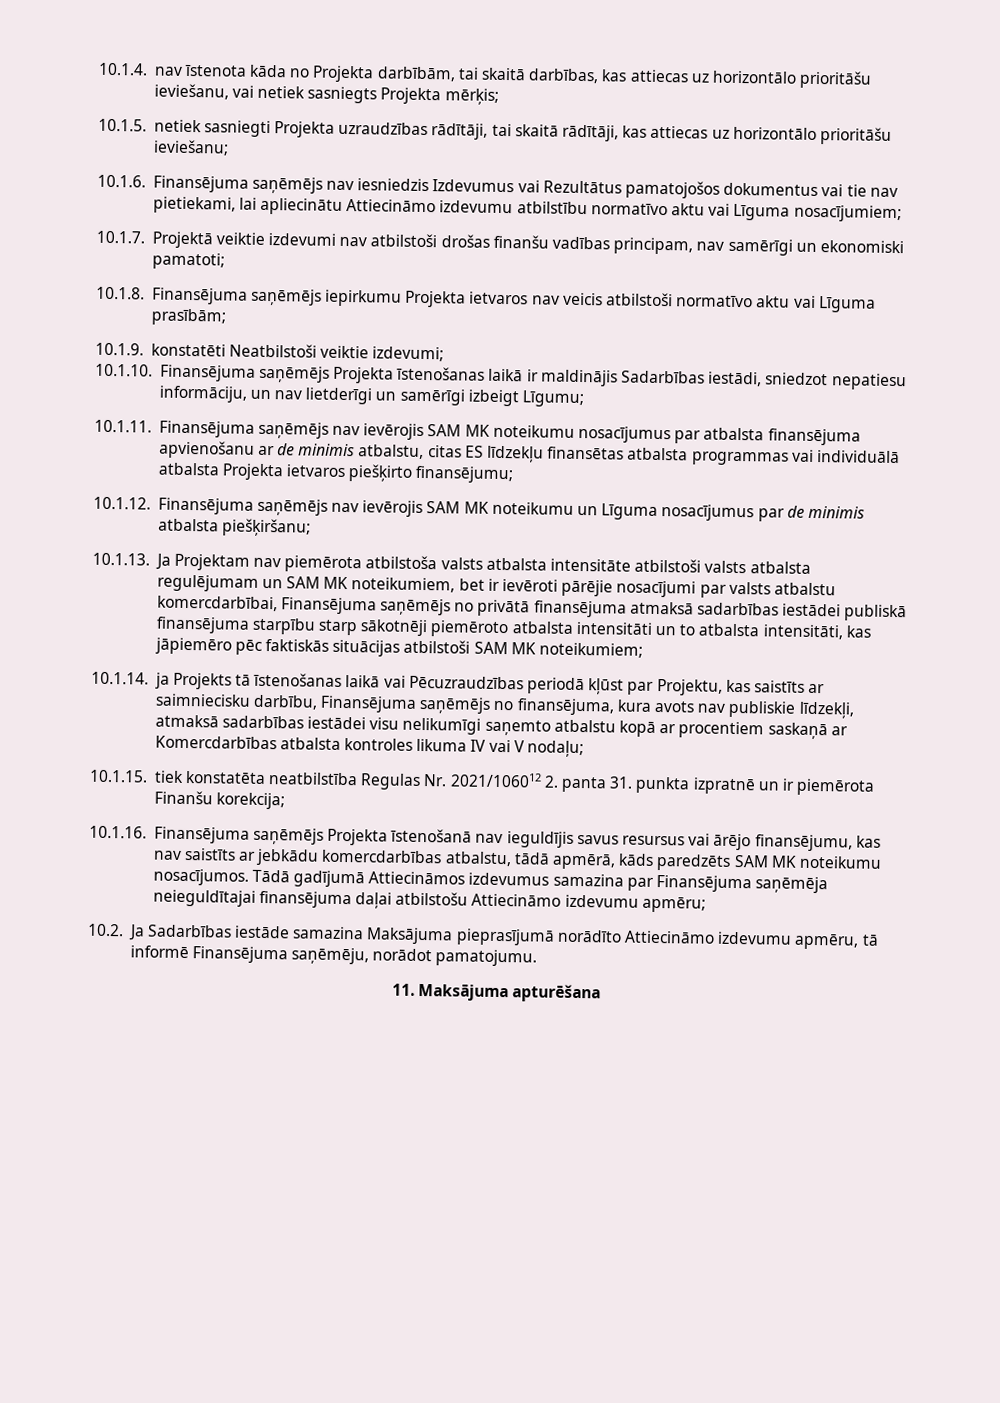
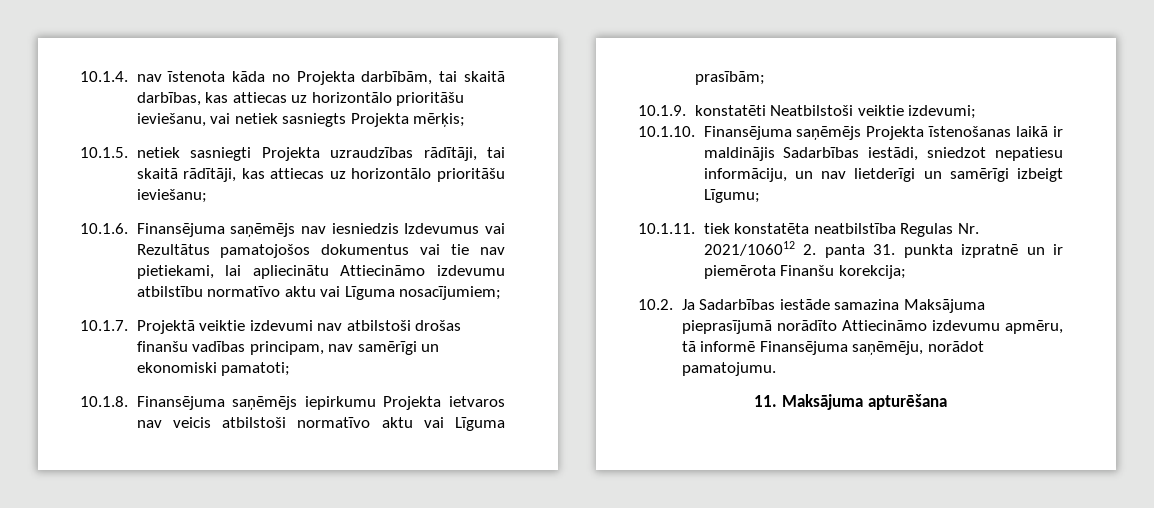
[158,420,861,446] [158,440,900,466] [157,462,514,484] [93,496,865,522] [157,518,311,537] [92,552,811,574] [156,574,836,598] [156,595,908,622] [155,616,871,640] [154,637,644,658] [91,671,826,696] [154,693,855,719] [154,714,848,740] [154,735,585,758] [89,769,148,783] Finansējuma saņēmējs nav ievērojis SAM MK noteikumu nosacījumus par atbalsta finansējuma apvienošanu ar de minimis atbalstu, citas ES līdzekļu finansētas atbalsta programmas vai individuālā atbalsta Projekta ietvaros piešķirto finansējumu; // 10.1.12. Finansējuma saņēmējs nav ievērojis SAM MK noteikumu un Līguma nosacījumus par de minimis atbalsta piešķiršanu; // 10.1.13. Ja Projektam nav piemērota atbilstoša valsts atbalsta intensitāte atbilstoši valsts atbalsta regulējumam un SAM MK noteikumiem, bet ir ievēroti pārējie nosacījumi par valsts atbalstu komercdarbībai, Finansējuma saņēmējs no privātā finansējuma atmaksā sadarbības iestādei publiskā finansējuma starpību starp sākotnēji piemēroto atbalsta intensitāti un to atbalsta intensitāti, kas jāpiemēro pēc faktiskās situācijas atbilstoši SAM MK noteikumiem; // 10.1.14. ja Projekts tā īstenošanas laikā vai Pēcuzraudzības periodā kļūst par Projektu, kas saistīts ar saimniecisku darbību, Finansējuma saņēmējs no finansējuma, kura avots nav publiskie līdzekļi, atmaksā sadarbības iestādei visu nelikumīgi saņemto atbalstu kopā ar procentiem saskaņā ar Komercdarbības atbalsta kontroles likuma IV vai V nodaļu; // 10.1.15. -> (695, 228) none
[89,825,881,852] [152,847,882,871] [152,868,829,894] [152,889,706,913] // 10.1.16. Finansējuma saņēmējs Projekta īstenošanā nav ieguldījis savus resursus vai ārējo finansējumu, kas nav saistīts ar jebkādu komercdarbības atbalstu, tādā apmērā, kāds paredzēts SAM MK noteikumu nosacījumos. Tādā gadījumā Attiecināmos izdevumus samazina par Finansējuma saņēmēja neieguldītajai finansējuma daļai atbilstošu Attiecināmo izdevumu apmēru; -> (906, 272) none

